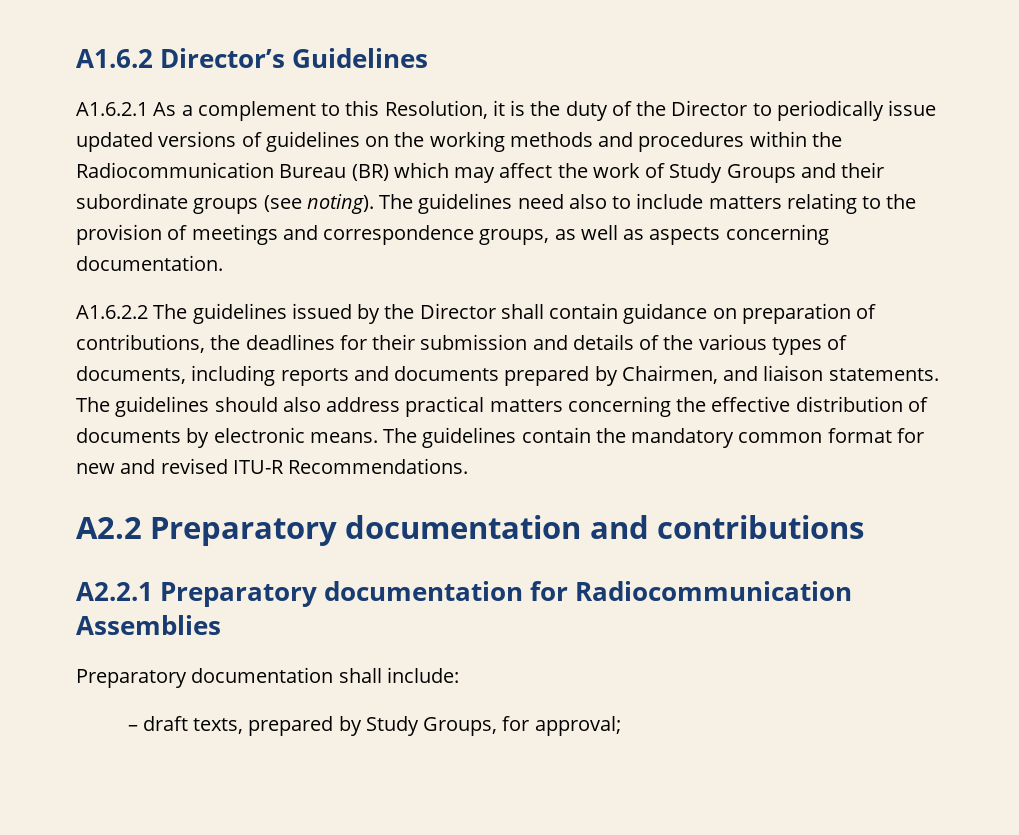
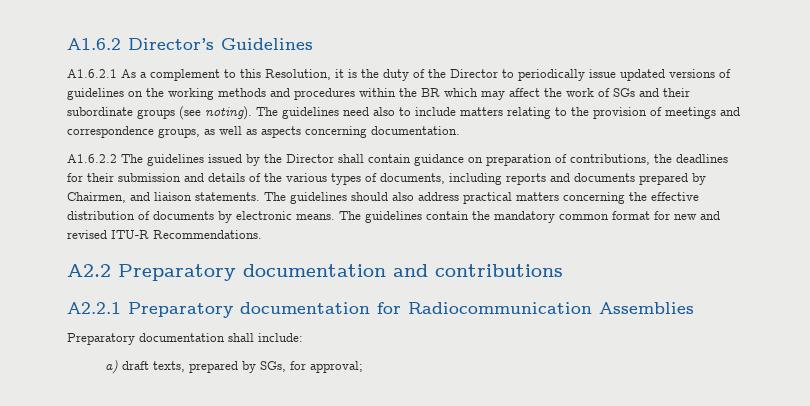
[76,162,389,181] Radiocommunication Bureau (BR) -> [421,88,440,97] BR
[669,163,796,183] Study Groups -> [613,88,635,97] SGs
[127,725,138,731] – -> [104,360,118,374] a)
[365,716,498,736] Study Groups, -> [259,361,286,372] SGs,

